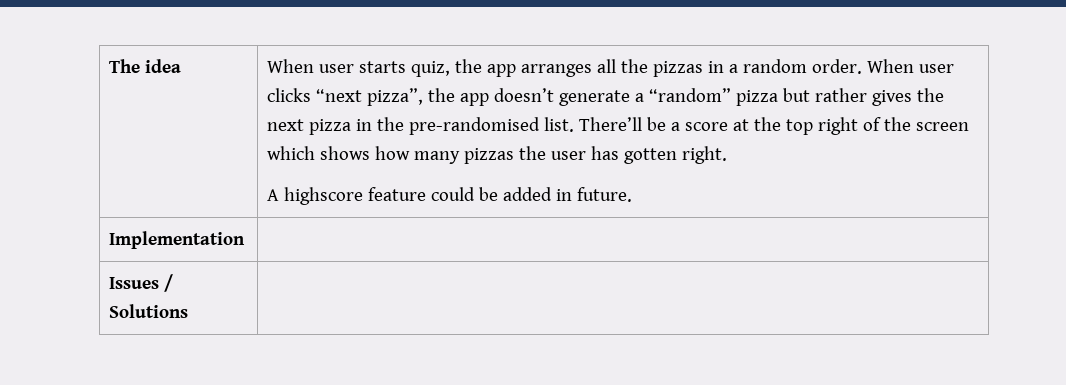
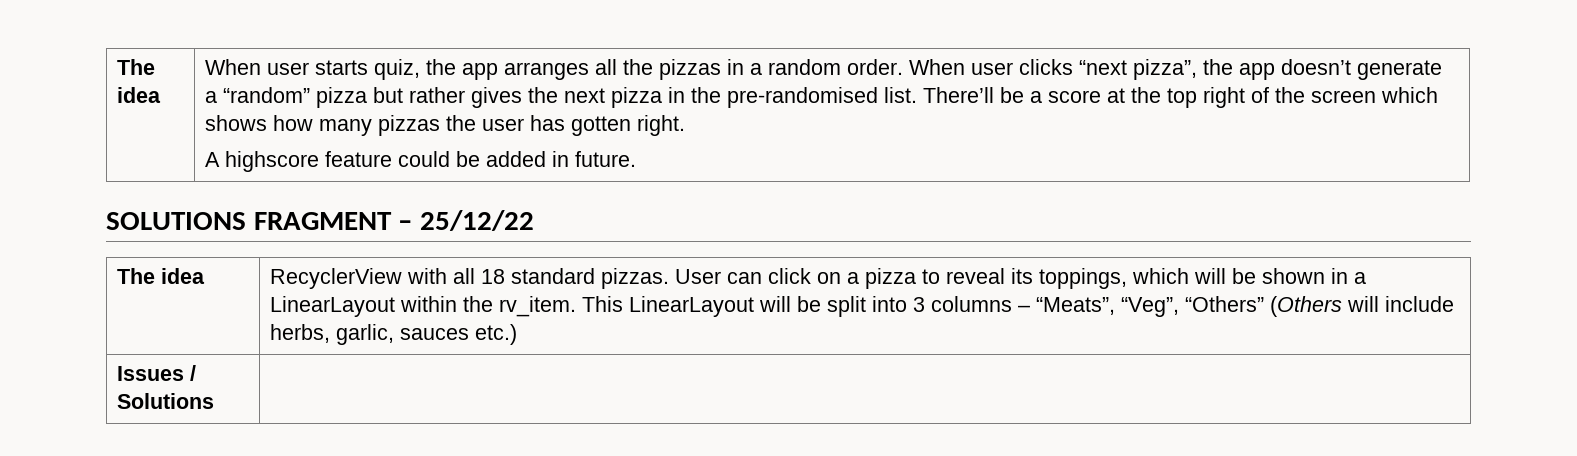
[108,231,245,249] // Implementation | -> [106,210,535,231] [116,268,205,284] [269,268,1366,289] [269,296,1454,317] [269,324,517,345] // SOLUTIONS FRAGMENT – 25/12/22 // The idea | RecyclerView with all 18 standard pizzas. User can click on a pizza to reveal its toppings, which will be shown in a LinearLayout within the rv_item. This LinearLayout will be split into 3 columns – “Meats”, “Veg”, “Others” (Others will include herbs, garlic, sauces etc.)

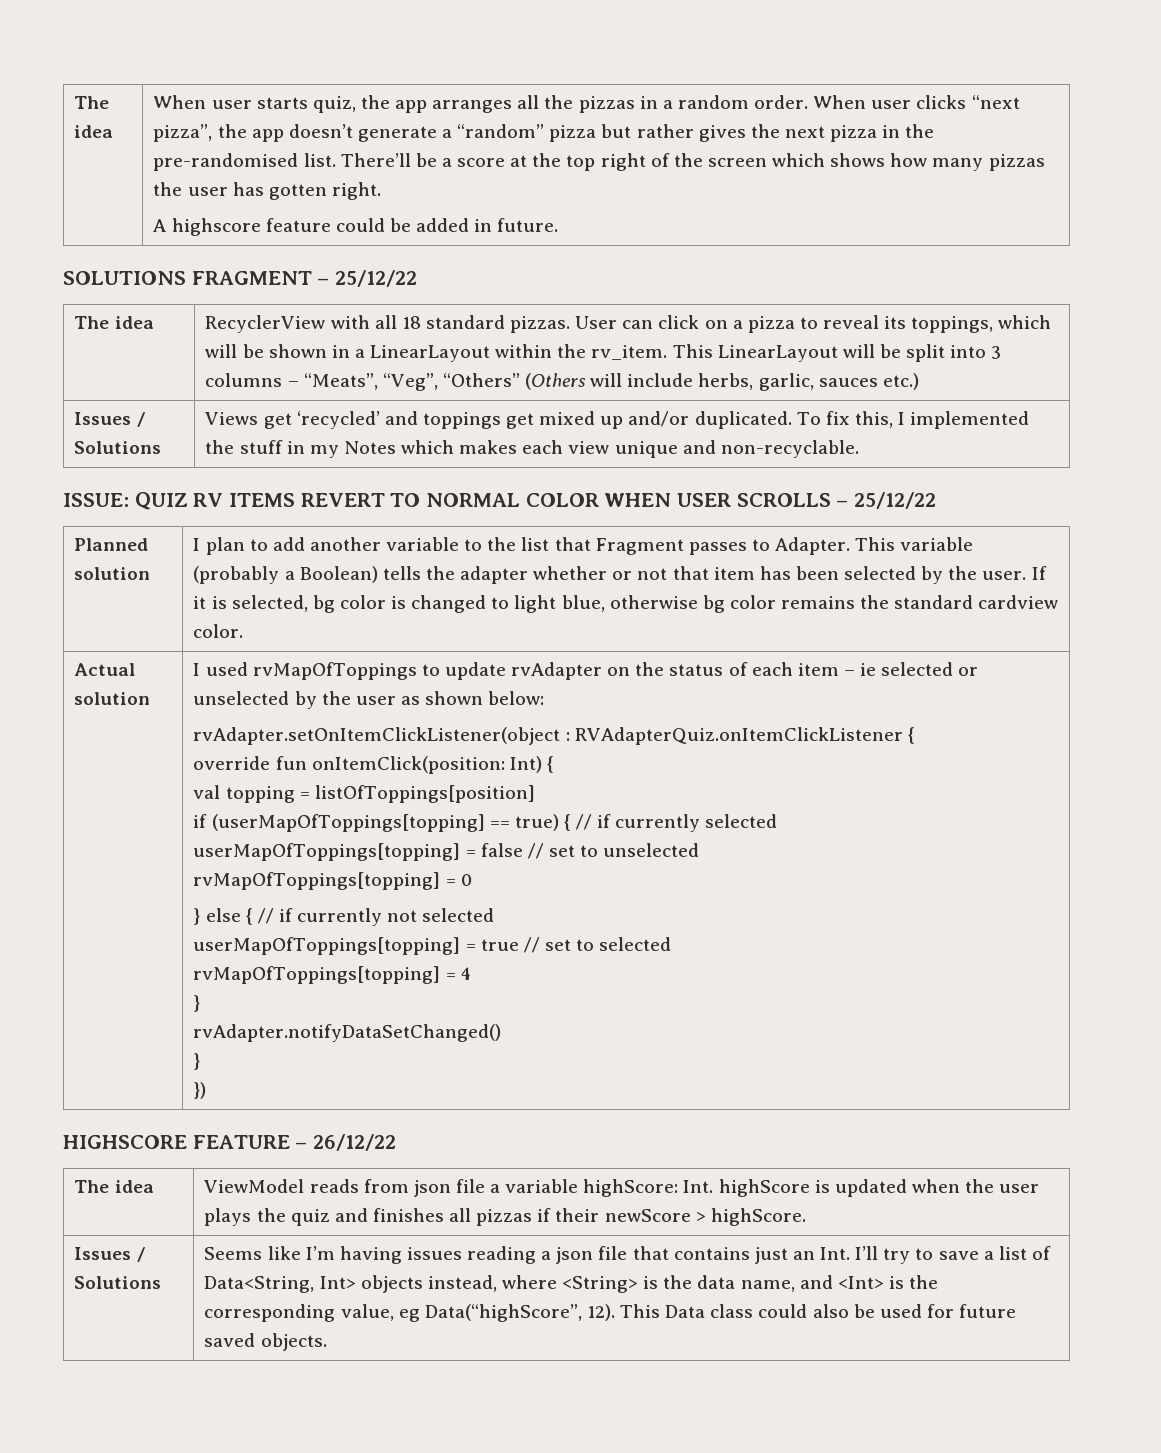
(214, 401) none -> [205,411,1030,429] [205,440,859,458] [63,492,937,510] [74,538,149,551] [74,567,151,580] [193,537,974,555] [193,566,1047,584] [193,595,1059,613] [193,624,244,638] [74,663,136,676] [74,692,151,705] [193,662,979,680] [193,691,545,709] [193,727,915,745] [193,756,554,774] [193,785,535,803] [193,814,778,832] [193,843,700,861] [193,872,472,890] [193,908,495,926] [193,937,672,955] [193,966,471,984] [193,995,201,1012] [193,1024,502,1042] [193,1053,201,1070] [193,1082,207,1099] [63,1134,396,1151] [74,1180,154,1193] [204,1179,1040,1197] [204,1208,806,1226] [74,1247,145,1262] [74,1276,162,1289] [204,1246,1051,1264] [204,1275,939,1293] [204,1304,1017,1322] [204,1333,327,1351] Views get ‘recycled’ and toppings get mixed up and/or duplicated. To fix this, I implemented the stuff in my Notes which makes each view unique and non-recyclable. // ISSUE: QUIZ RV ITEMS REVERT TO NORMAL COLOR WHEN USER SCROLLS – 25/12/22 // Planned solution | I plan to add another variable to the list that Fragment passes to Adapter. This variable (probably a Boolean) tells the adapter whether or not that item has been selected by the user. If it is selected, bg color is changed to light blue, otherwise bg color remains the standard cardview color. // Actual solution | I used rvMapOfToppings to update rvAdapter on the status of each item – ie selected or unselected by the user as shown below: // rvAdapter.setOnItemClickListener(object : RVAdapterQuiz.onItemClickListener { // override fun onItemClick(position: Int) { // val topping = listOfToppings[position] // if (userMapOfToppings[topping] == true) { // if currently selected // userMapOfToppings[topping] = false // set to unselected // rvMapOfToppings[topping] = 0 // } else { // if currently not selected // userMapOfToppings[topping] = true // set to selected // rvMapOfToppings[topping] = 4 // } // rvAdapter.notifyDataSetChanged() // } // }) // HIGHSCORE FEATURE – 26/12/22 // The idea | ViewModel reads from json file a variable highScore: Int. highScore is updated when the user plays the quiz and finishes all pizzas if their newScore > highScore. // Issues / Solutions | Seems like I’m having issues reading a json file that contains just an Int. I’ll try to save a list of Data<String, Int> objects instead, where <String> is the data name, and <Int> is the corresponding value, eg Data(“highScore”, 12). This Data class could also be used for future saved objects.

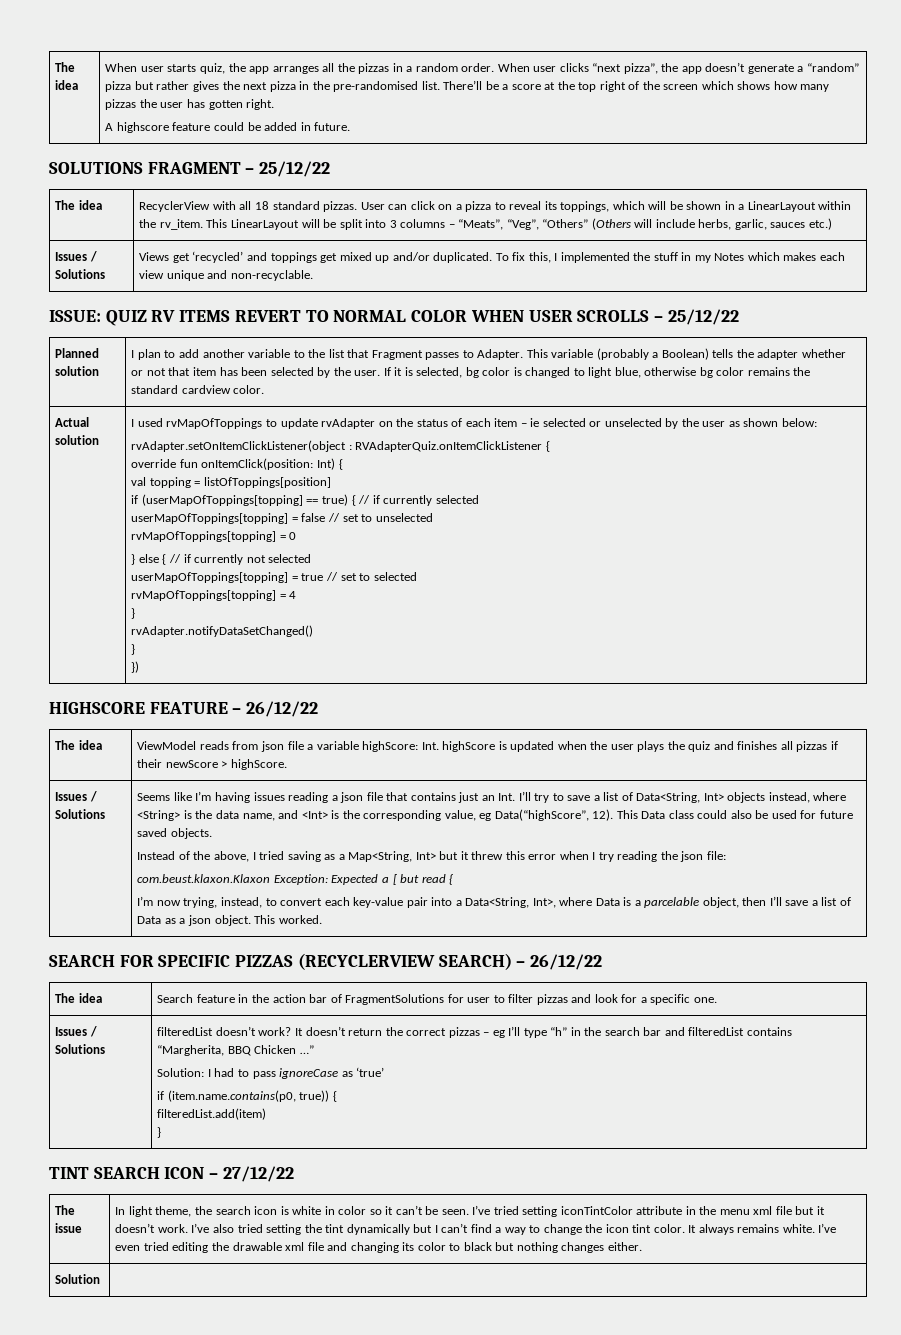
(327, 1342) none -> [137,851,726,862] [137,874,455,885] [137,896,851,908] [137,915,322,926] [49,953,603,970] [55,993,102,1003] [157,994,717,1005] [55,1026,97,1037] [55,1044,106,1054] [157,1026,792,1038] [157,1045,314,1056] [157,1067,385,1079] [157,1090,337,1102] [157,1108,267,1120] [157,1127,162,1138] [49,1166,294,1182] [55,1205,76,1215] [55,1223,83,1233] [115,1205,825,1217] [115,1223,837,1235] [115,1242,642,1253] [55,1274,101,1284] // Instead of the above, I tried saving as a Map<String, Int> but it threw this error when I try reading the json file: // com.beust.klaxon.Klaxon Exception: Expected a [ but read { // I’m now trying, instead, to convert each key-value pair into a Data<String, Int>, where Data is a parcelable object, then I’ll save a list of Data as a json object. This worked. // SEARCH FOR SPECIFIC PIZZAS (RECYCLERVIEW SEARCH) – 26/12/22 // The idea | Search feature in the action bar of FragmentSolutions for user to filter pizzas and look for a specific one. // Issues / Solutions | filteredList doesn’t work? It doesn’t return the correct pizzas – eg I’ll type “h” in the search bar and filteredList contains “Margherita, BBQ Chicken …” // Solution: I had to pass ignoreCase as ‘true’ // if (item.name.contains(p0, true)) { // filteredList.add(item) // } // TINT SEARCH ICON – 27/12/22 // The issue | In light theme, the search icon is white in color so it can’t be seen. I’ve tried setting iconTintColor attribute in the menu xml file but it doesn’t work. I’ve also tried setting the tint dynamically but I can’t find a way to change the icon tint color. It always remains white. I’ve even tried editing the drawable xml file and changing its color to black but nothing changes either. // Solution |

